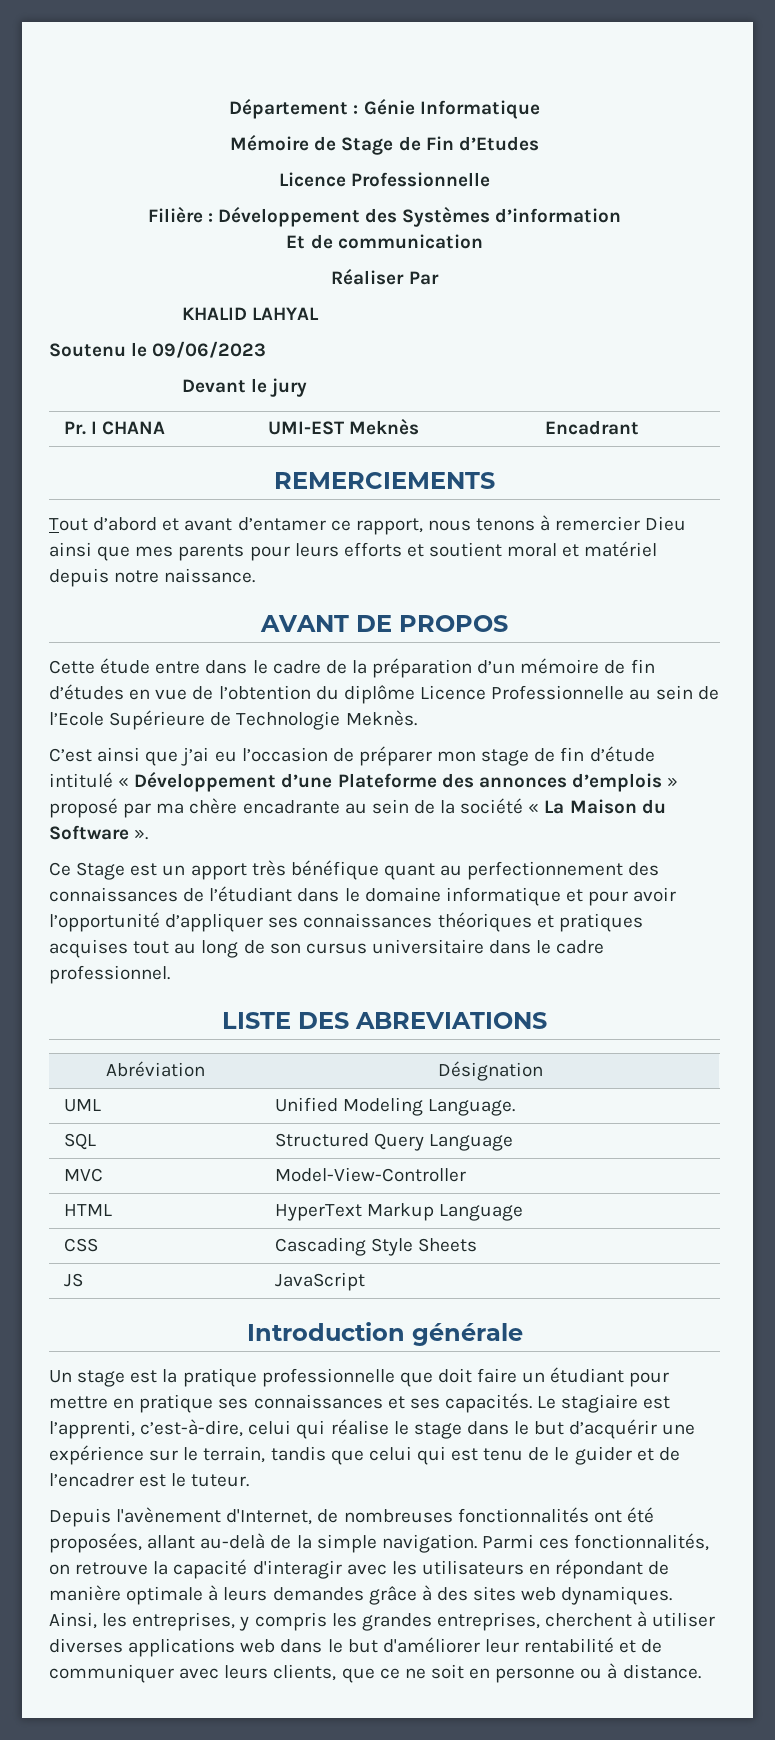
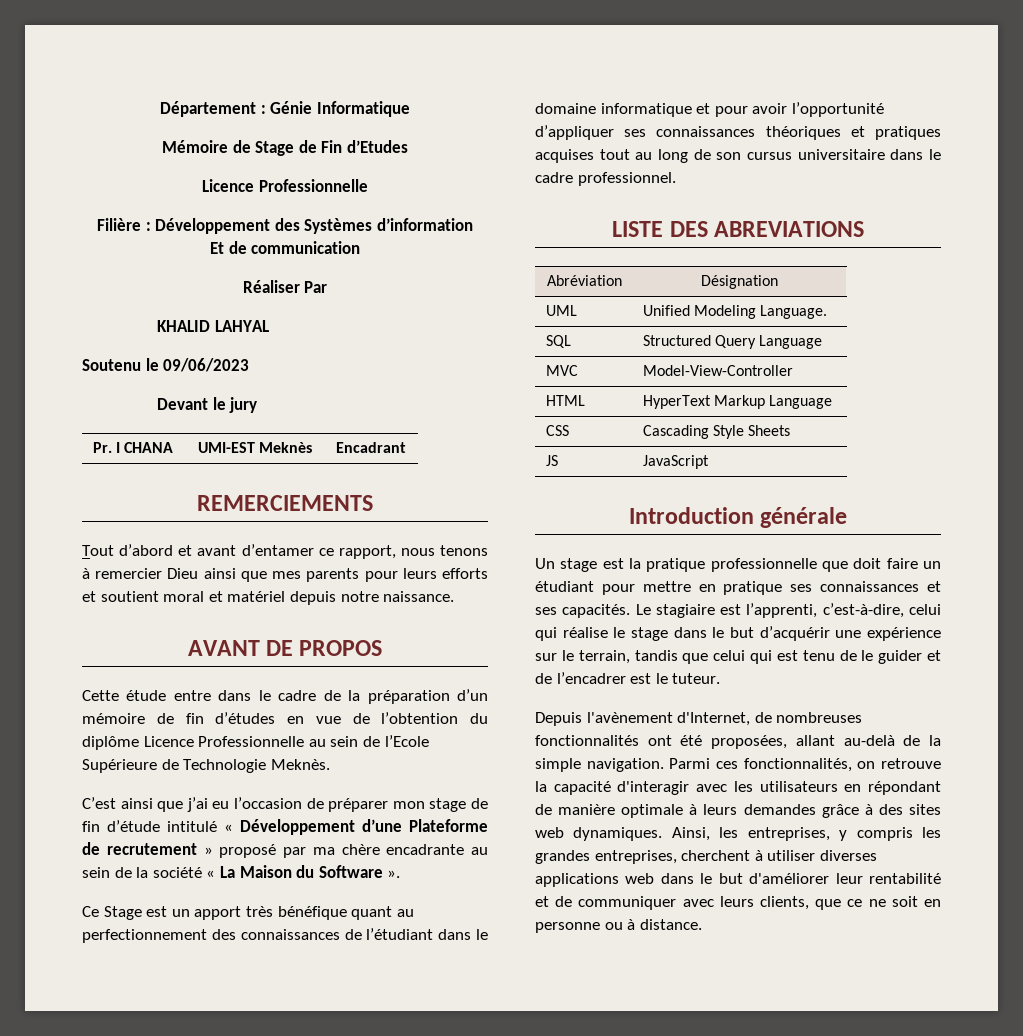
[441,773,662,792] des annonces d’emplois -> [82,842,197,855] de recrutement

